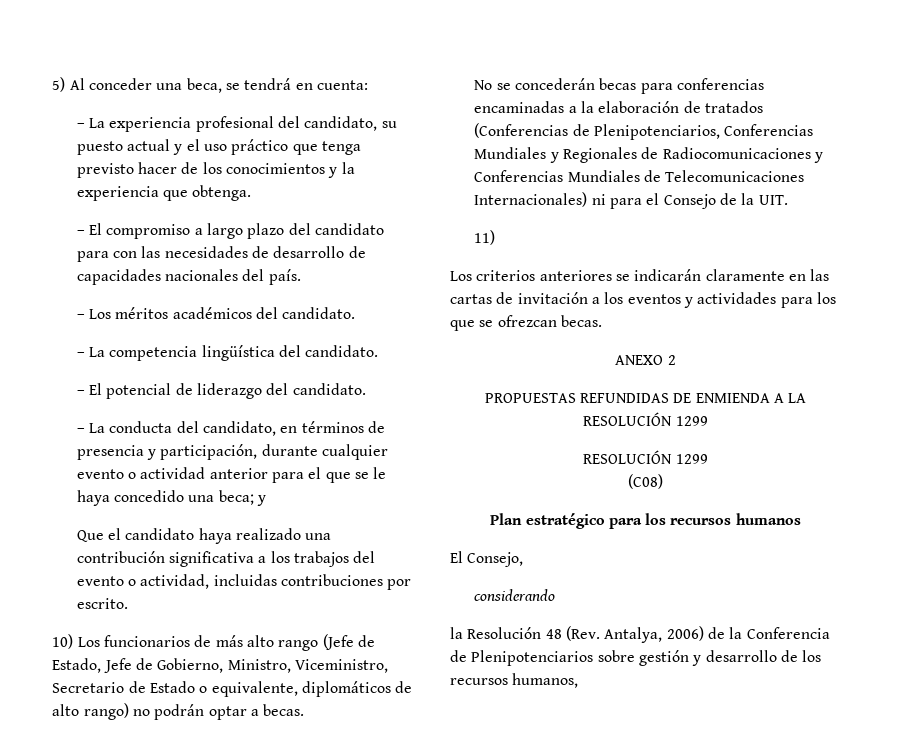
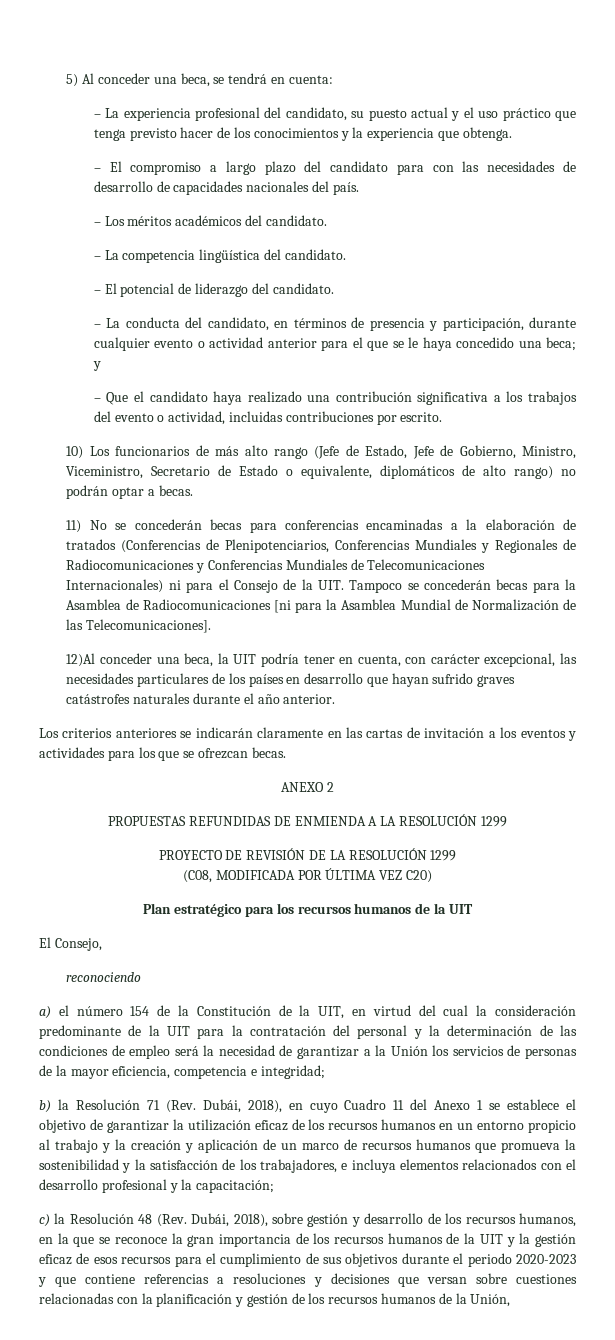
(266, 500) none -> [93,398,101,402] –
(305, 710) none -> [66,520,82,533] 11)
[474,230,496,245] // 11) -> [349,579,576,593] [66,599,576,613] [66,619,212,633] [66,653,577,667] [66,673,516,687] [66,693,336,704] Tampoco se concederán becas para la Asamblea de Radiocomunicaciones [ni para la Asamblea Mundial de Normalización de las Telecomunicaciones]. // 12)Al conceder una beca, la UIT podría tener en cuenta, con carácter excepcional, las necesidades particulares de los países en desarrollo que hayan sufrido graves catástrofes naturales durante el año anterior.
[583,450,708,464] [628,474,663,489] RESOLUCIÓN 1299 // (C08) -> [158,848,457,861] [183,868,432,883] PROYECTO DE REVISIÓN DE LA RESOLUCIÓN 1299 // (C08, MODIFICADA POR ÚLTIMA VEZ C20)
(801, 519) none -> [415,903,473,914] de la UIT
[474,589,556,601] [450,626,830,643] [450,650,594,666] considerando // la Resolución 48 (Rev. Antalya, 2006) de la Conferencia de Plenipotenciarios -> [66,972,142,982] [39,1005,577,1019] [39,1025,578,1039] [39,1045,577,1059] [39,1065,325,1079] [39,1099,576,1113] [39,1119,576,1133] [39,1139,576,1153] [39,1159,576,1173] [39,1179,275,1193] [39,1213,268,1227] reconociendo // a) el número 154 de la Constitución de la UIT, en virtud del cual la consideración predominante de la UIT para la contratación del personal y la determinación de las condiciones de empleo será la necesidad de garantizar a la Unión los servicios de personas de la mayor eficiencia, competencia e integridad; // b) la Resolución 71 (Rev. Dubái, 2018), en cuyo Cuadro 11 del Anexo 1 se establece el objetivo de garantizar la utilización eficaz de los recursos humanos en un entorno propicio al trabajo y la creación y aplicación de un marco de recursos humanos que promueva la sostenibilidad y la satisfacción de los trabajadores, e incluya elementos relacionados con el desarrollo profesional y la capacitación; // c) la Resolución 48 (Rev. Dubái, 2018),
(579, 680) none -> [39,1233,576,1247] [39,1253,576,1267] [38,1273,577,1287] [39,1293,511,1307] en la que se reconoce la gran importancia de los recursos humanos de la UIT y la gestión eficaz de esos recursos para el cumplimiento de sus objetivos durante el periodo 2020-2023 y que contiene referencias a resoluciones y decisiones que versan sobre cuestiones relacionadas con la planificación y gestión de los recursos humanos de la Unión,

